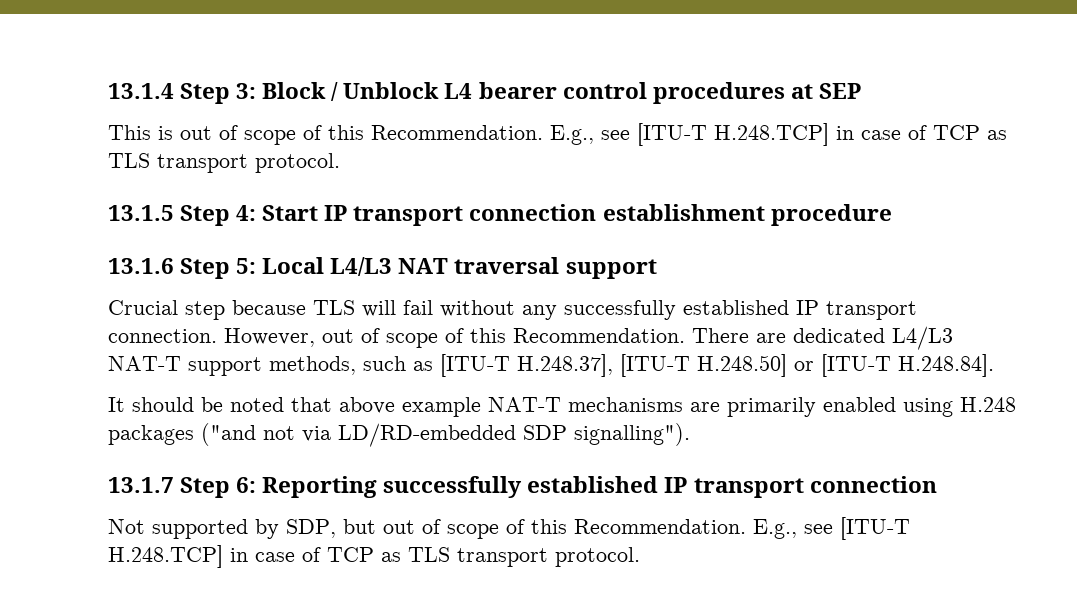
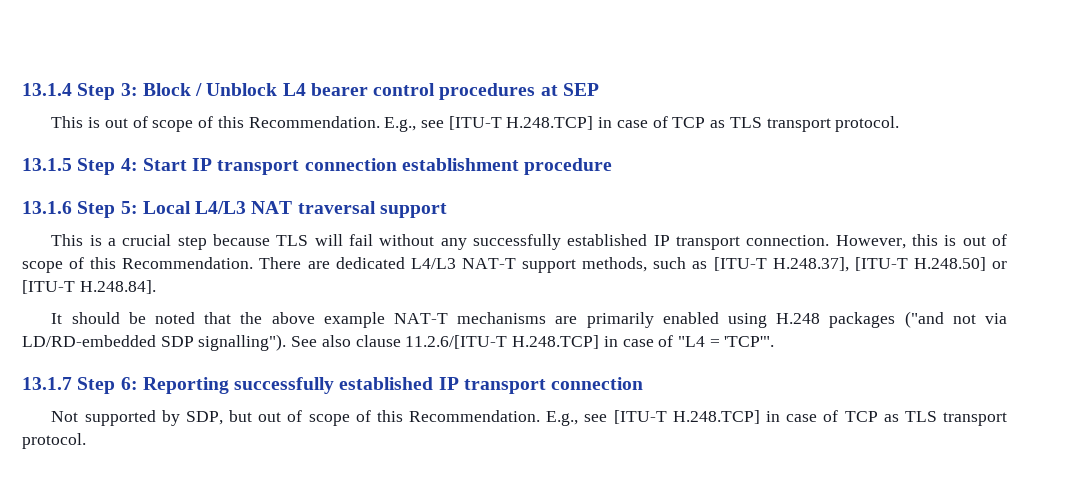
[108,300,178,315] Crucial -> [51,234,172,246] This is a crucial
(315, 337) none -> [912,234,957,246] this is
(332, 404) none -> [240,312,263,324] the
(690, 434) none -> [291,335,775,349] See also clause 11.2.6/[ITU-T H.248.TCP] in case of "L4 = 'TCP'".

